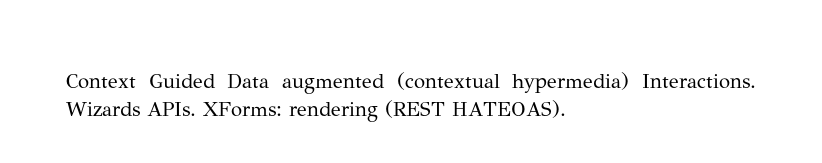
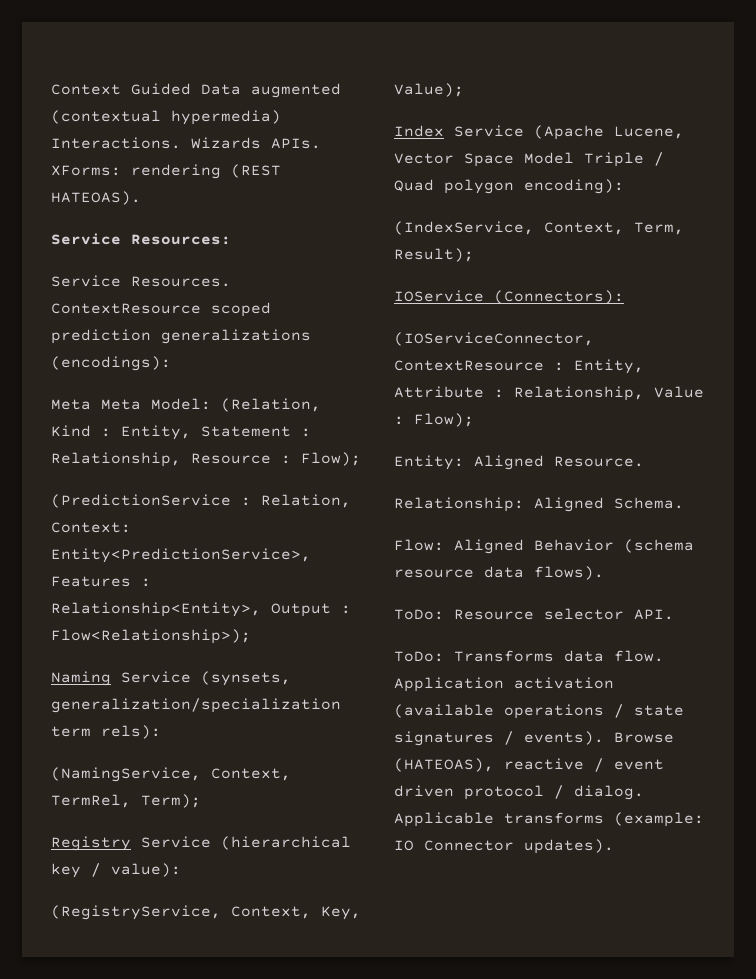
(566, 109) none -> [51,233,231,245] [51,275,231,287] [51,302,271,317] [51,329,311,344] [51,356,171,371] [51,398,321,412] [51,425,311,440] [51,452,361,467] [51,494,351,508] [51,522,131,533] [51,548,311,563] [51,576,151,587] [51,602,351,617] [51,629,251,644] [51,671,291,686] [51,698,341,713] [51,725,161,739] [51,767,291,782] [51,794,201,808] [51,836,351,851] [51,863,181,878] [51,905,361,920] [394,83,464,97] [394,125,684,140] [394,152,664,167] [394,179,624,194] [394,221,684,235] [394,248,474,262] [394,290,624,304] [394,332,594,346] [394,359,644,374] [394,386,704,401] [394,413,474,427] [394,455,644,470] [394,497,684,512] [394,539,694,554] [394,566,604,580] [394,608,674,620] [394,650,664,662] [394,677,614,692] [394,704,684,719] [394,731,674,746] [394,758,664,772] [394,785,644,800] [394,812,704,827] [394,839,614,854] // Service Resources: // Service Resources. ContextResource scoped prediction generalizations (encodings): // Meta Meta Model: (Relation, Kind : Entity, Statement : Relationship, Resource : Flow); // (PredictionService : Relation, Context: Entity<PredictionService>, Features : Relationship<Entity>, Output : Flow<Relationship>); // Naming Service (synsets, generalization/specialization term rels): // (NamingService, Context, TermRel, Term); // Registry Service (hierarchical key / value): // (RegistryService, Context, Key, Value); // Index Service (Apache Lucene, Vector Space Model Triple / Quad polygon encoding): // (IndexService, Context, Term, Result); // IOService (Connectors): // (IOServiceConnector, ContextResource : Entity, Attribute : Relationship, Value : Flow); // Entity: Aligned Resource. // Relationship: Aligned Schema. // Flow: Aligned Behavior (schema resource data flows). // ToDo: Resource selector API. // ToDo: Transforms data flow. Application activation (available operations / state signatures / events). Browse (HATEOAS), reactive / event driven protocol / dialog. Applicable transforms (example: IO Connector updates).

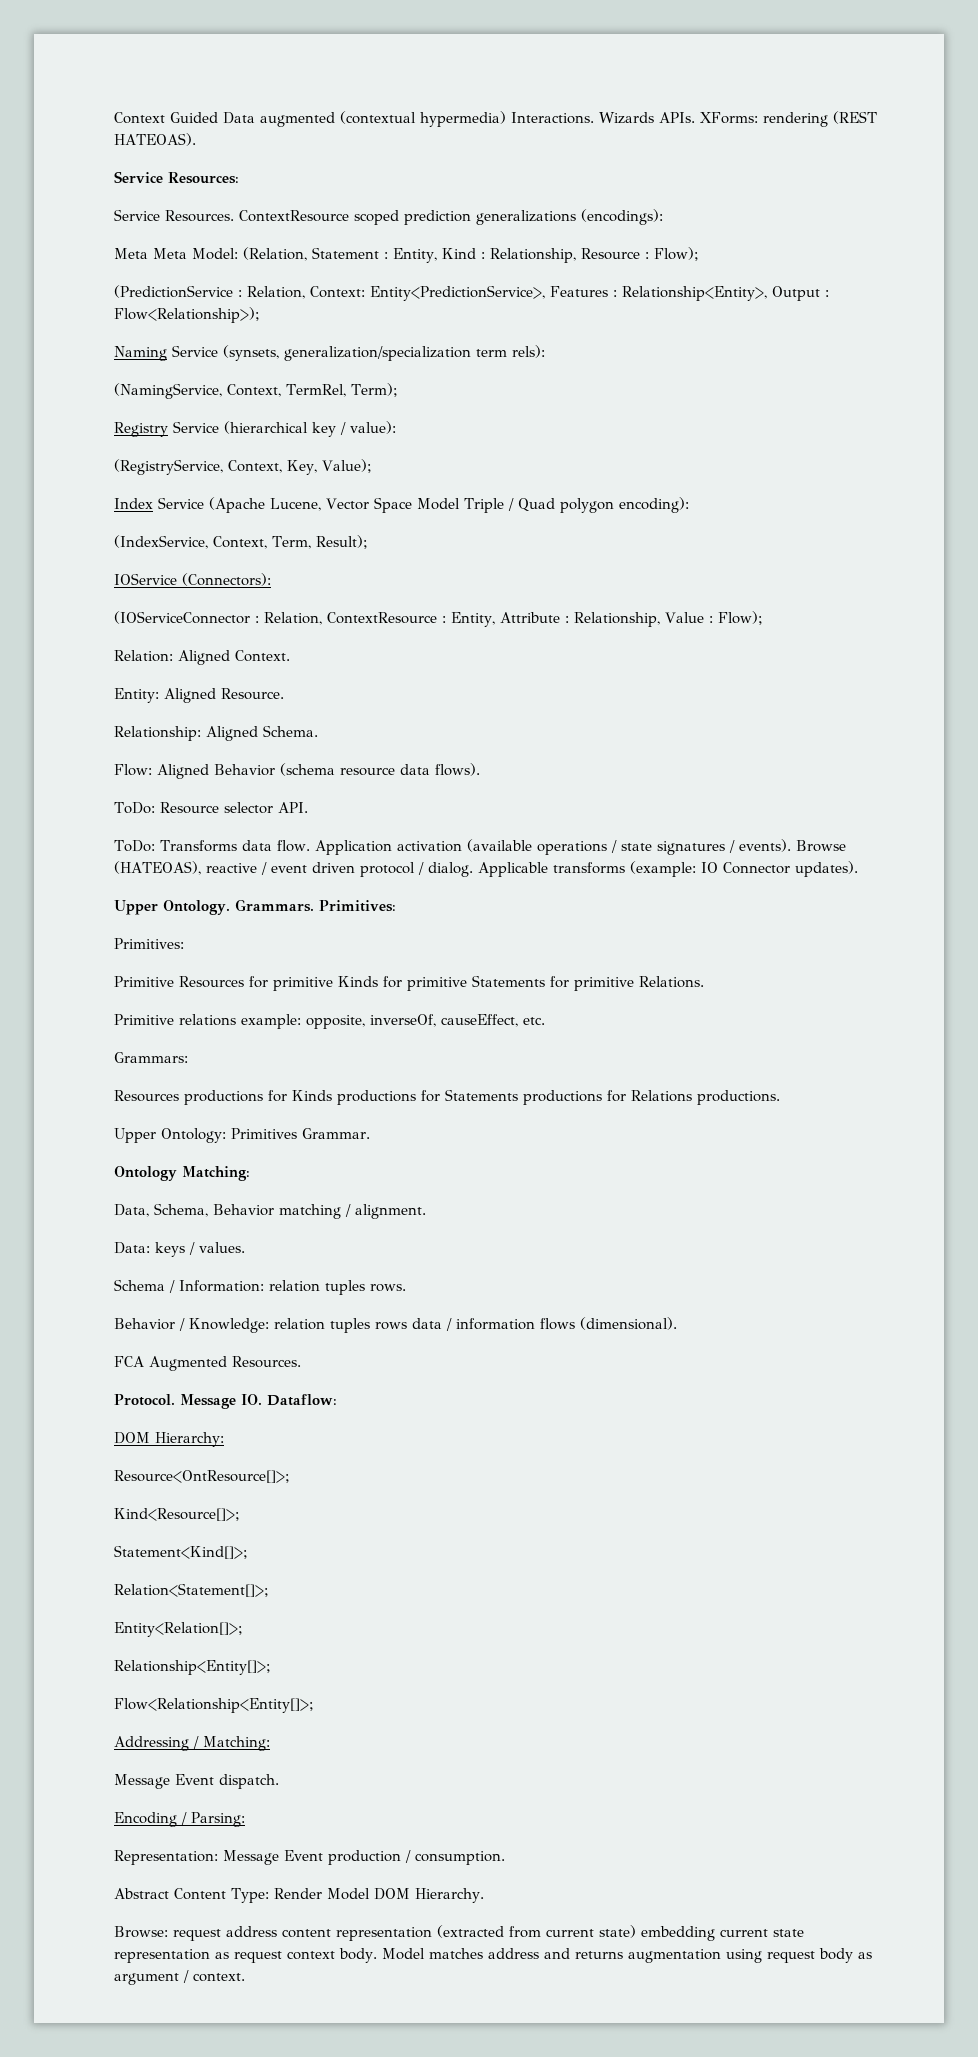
[51,425,291,440] Kind : Entity, Statement -> [312,247,476,263] Statement : Entity, Kind
[394,332,594,346] (IOServiceConnector, -> [114,611,322,625] (IOServiceConnector : Relation,
(474, 420) none -> [114,650,290,665] // Relation: Aligned Context.
(614, 846) none -> [114,899,396,915] [114,938,184,949] [114,975,704,991] [114,1014,545,1029] [114,1052,188,1063] [114,1089,780,1105] [114,1128,370,1143] [114,1166,250,1181] [114,1203,426,1219] [114,1242,245,1257] [114,1279,406,1295] [114,1317,677,1333] [114,1356,301,1371] [114,1394,337,1409] [114,1432,224,1447] [114,1470,290,1483] [114,1508,240,1521] [114,1545,248,1559] [114,1583,269,1597] [114,1622,243,1637] [114,1660,271,1675] [114,1698,314,1713] [114,1736,270,1751] [114,1774,279,1789] [114,1812,245,1827] [114,1850,505,1865] [114,1888,484,1903] [114,1925,804,1941] [114,1948,872,1963] [114,1970,245,1985] // Upper Ontology. Grammars. Primitives: // Primitives: // Primitive Resources for primitive Kinds for primitive Statements for primitive Relations. // Primitive relations example: opposite, inverseOf, causeEffect, etc. // Grammars: // Resources productions for Kinds productions for Statements productions for Relations productions. // Upper Ontology: Primitives Grammar. // Ontology Matching: // Data, Schema, Behavior matching / alignment. // Data: keys / values. // Schema / Information: relation tuples rows. // Behavior / Knowledge: relation tuples rows data / information flows (dimensional). // FCA Augmented Resources. // Protocol. Message IO. Dataflow: // DOM Hierarchy: // Resource<OntResource[]>; // Kind<Resource[]>; // Statement<Kind[]>; // Relation<Statement[]>; // Entity<Relation[]>; // Relationship<Entity[]>; // Flow<Relationship<Entity[]>; // Addressing / Matching: // Message Event dispatch. // Encoding / Parsing: // Representation: Message Event production / consumption. // Abstract Content Type: Render Model DOM Hierarchy. // Browse: request address content representation (extracted from current state) embedding current state representation as request context body. Model matches address and returns augmentation using request body as argument / context.

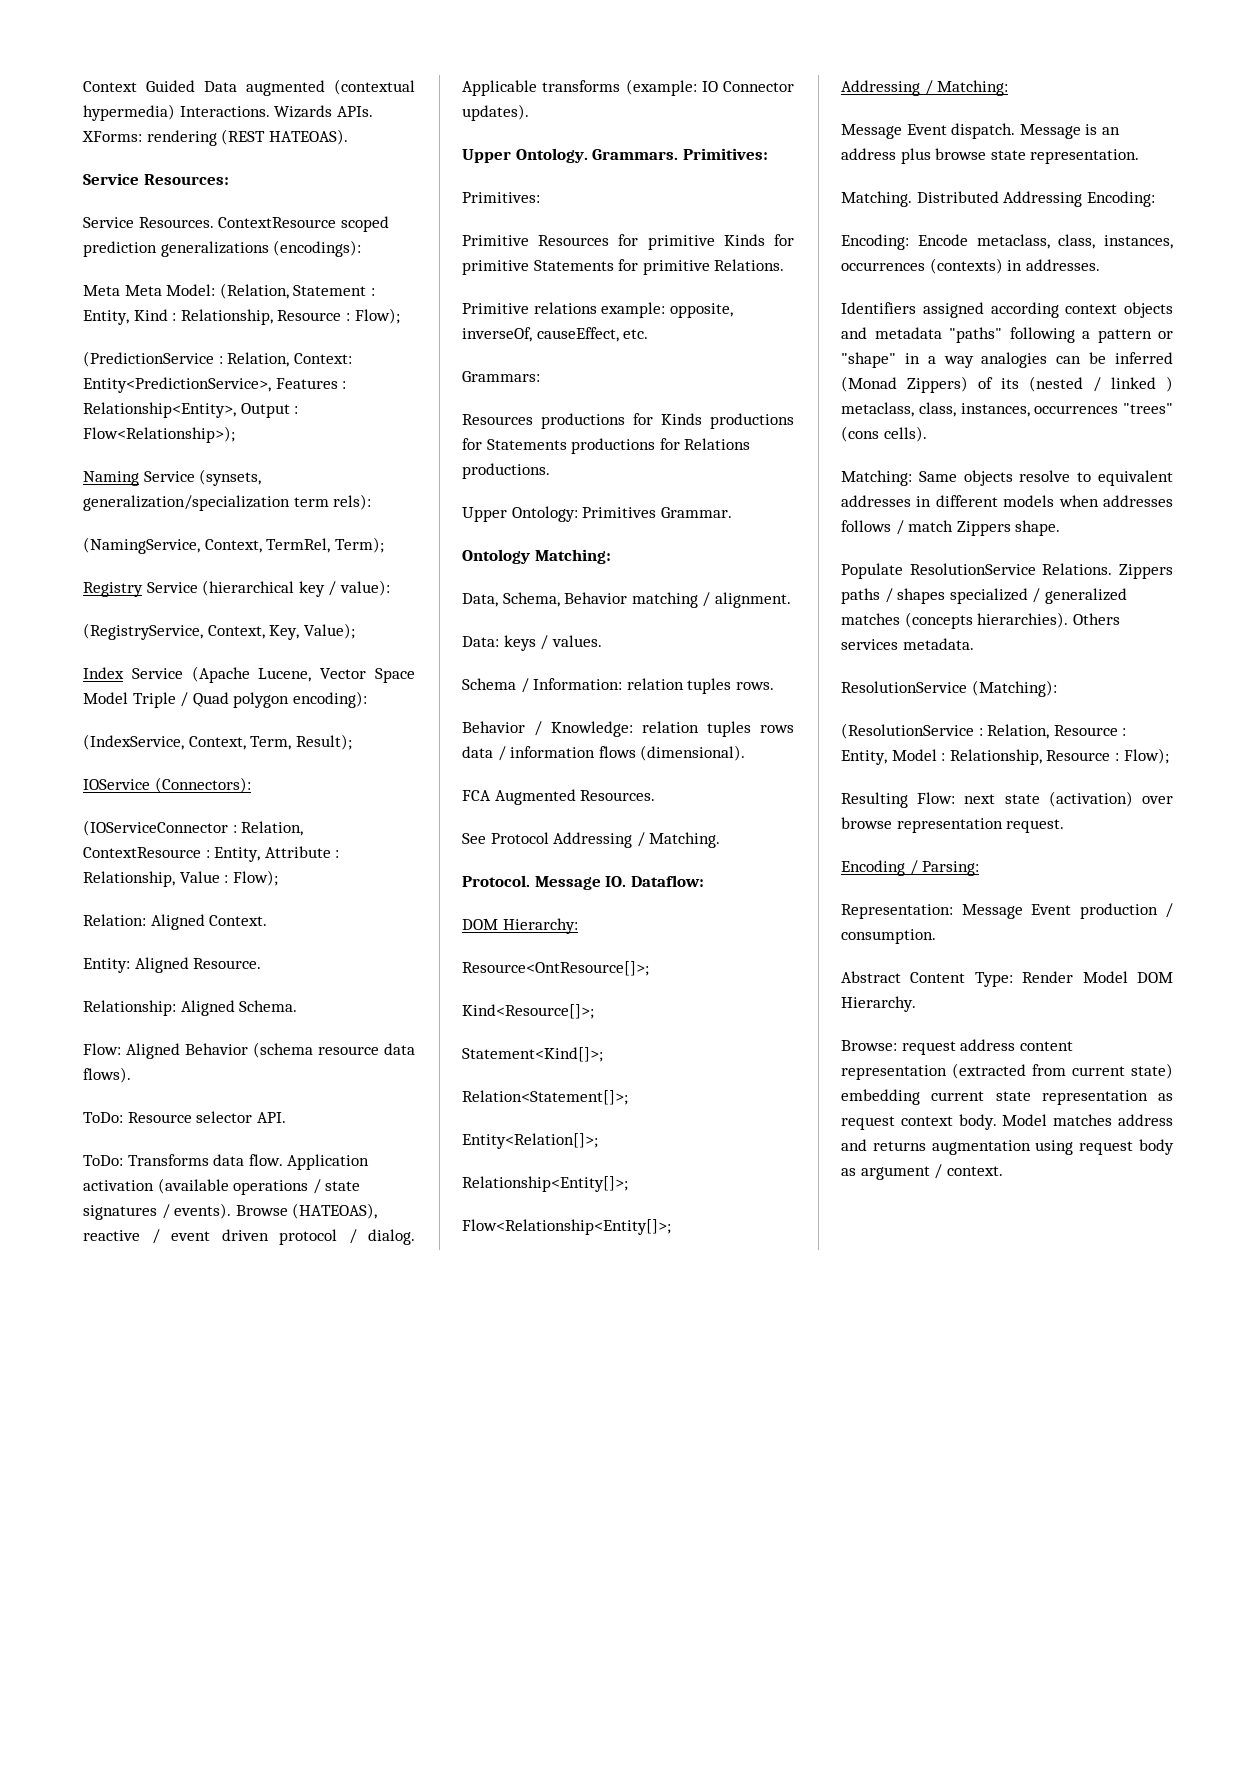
(301, 1362) none -> [462,832,721,848] // See Protocol Addressing / Matching.
(279, 1781) none -> [1019,124,1120,139] [841,148,1140,164] [841,191,1155,207] [841,234,1173,250] [841,258,1100,274] [841,302,1173,318] [841,327,1173,343] [841,352,1173,368] [841,376,1173,393] [841,402,1173,417] [841,426,927,442] [841,470,1173,486] [841,495,1173,507] [841,520,1061,536] [841,563,1173,579] [841,588,1127,604] [841,612,1120,629] [841,638,974,650] [841,680,1057,697] [841,723,1127,739] [841,748,1169,765] [841,791,1173,808] [841,817,1065,833] Message is an address plus browse state representation. // Matching. Distributed Addressing Encoding: // Encoding: Encode metaclass, class, instances, occurrences (contexts) in addresses. // Identifiers assigned according context objects and metadata "paths" following a pattern or "shape" in a way analogies can be inferred (Monad Zippers) of its (nested / linked ) metaclass, class, instances, occurrences "trees" (cons cells). // Matching: Same objects resolve to equivalent addresses in different models when addresses follows / match Zippers shape. // Populate ResolutionService Relations. Zippers paths / shapes specialized / generalized matches (concepts hierarchies). Others services metadata. // ResolutionService (Matching): // (ResolutionService : Relation, Resource : Entity, Model : Relationship, Resource : Flow); // Resulting Flow: next state (activation) over browse representation request.

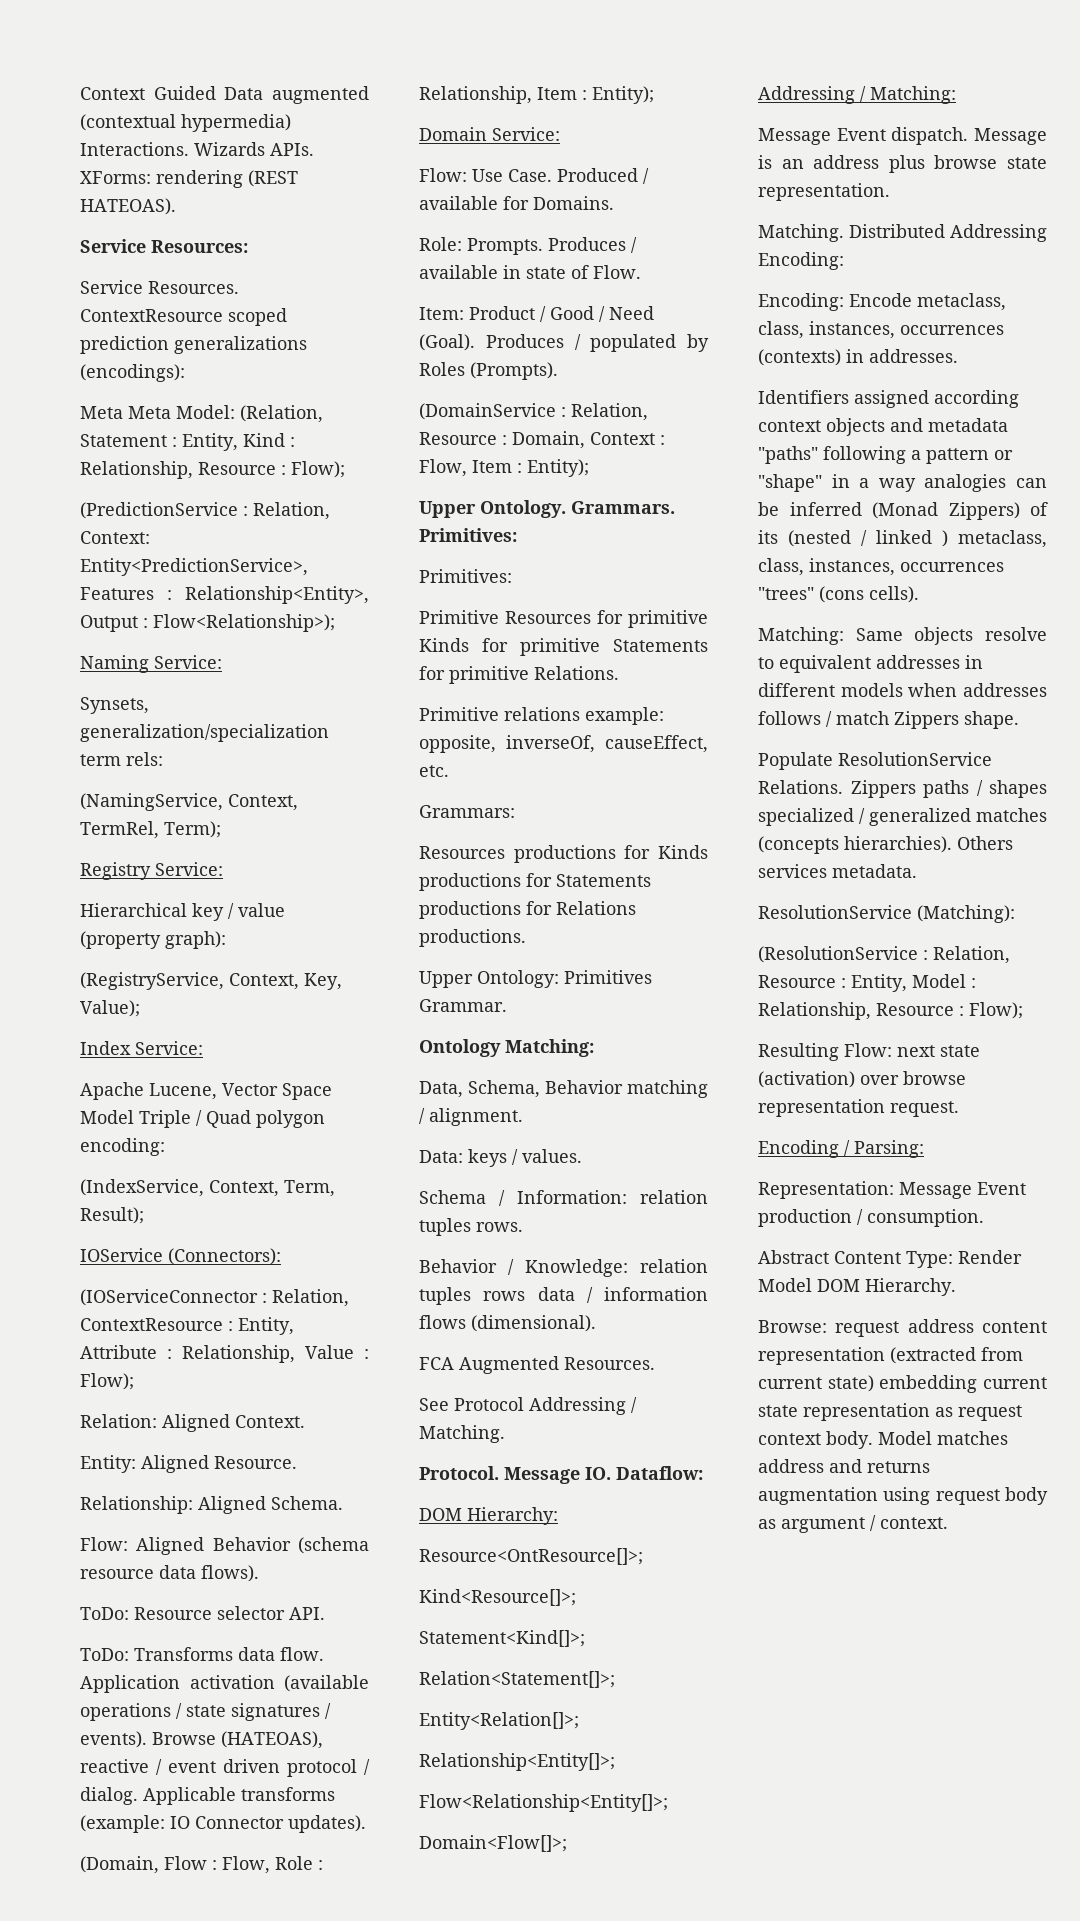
[143,469,262,486] Service (synsets, -> [154,655,222,669] [80,697,149,714] Service: // Synsets,
[333,494,372,510] rels): -> [126,752,163,766] rels:
[146,580,390,597] Service (hierarchical key / value): -> [155,862,223,876] [80,903,285,921] [80,931,226,949] Service: // Hierarchical key / value (property graph):
[131,666,250,683] Service (Apache -> [135,1041,203,1055] [80,1082,144,1100] Service: // Apache
[292,691,367,708] encoding): -> [80,1138,165,1156] encoding:
(529, 112) none -> [80,1856,323,1874] [419,86,654,104] [419,127,560,141] [419,168,649,184] [419,196,614,210] [419,237,637,255] [419,265,641,279] [419,306,654,322] [419,334,709,352] [419,362,558,380] [419,403,648,421] [419,431,665,449] [419,459,589,477] // (Domain, Flow : Flow, Role : Relationship, Item : Entity); // Domain Service: // Flow: Use Case. Produced / available for Domains. // Role: Prompts. Produces / available in state of Flow. // Item: Product / Good / Need (Goal). Produces / populated by Roles (Prompts). // (DomainService : Relation, Resource : Domain, Context : Flow, Item : Entity);
(671, 1227) none -> [419,1835,567,1852] // Domain<Flow[]>;

